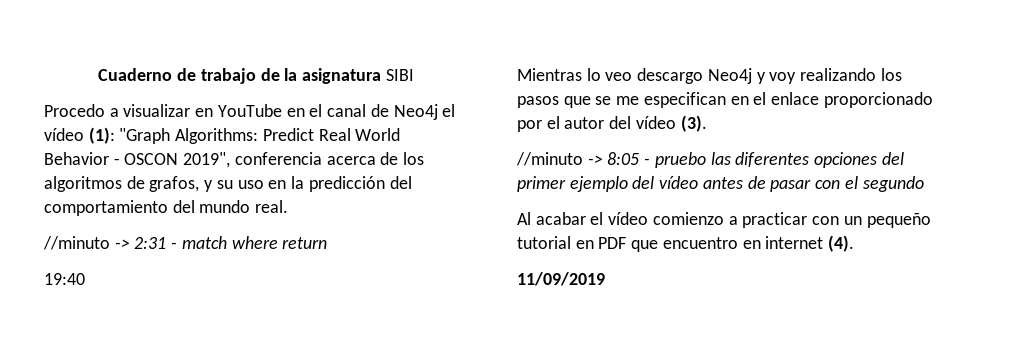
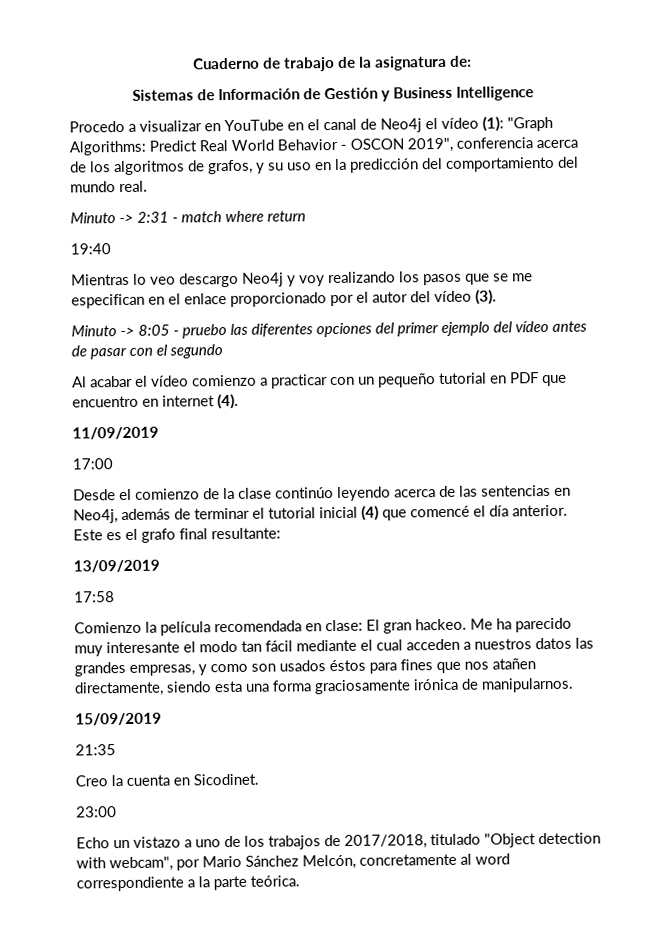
[385,69,414,81] SIBI -> [450,55,472,67] [131,86,534,102] de: // Sistemas de Información de Gestión y Business Intelligence
[43,236,110,250] //minuto -> [70,212,116,224] Minuto
[516,152,583,166] //minuto -> [71,325,117,337] Minuto
(605, 279) none -> [72,458,113,470] [73,484,571,501] [73,504,568,524] [73,527,281,543] [73,559,160,573] [74,591,115,603] [74,617,572,636] [74,637,594,657] [74,658,536,677] [74,677,574,697] [75,712,162,726] [75,744,116,756] [75,773,259,787] [76,806,117,818] [76,832,601,850] [76,853,510,872] [76,875,300,892] // 17:00 // Desde el comienzo de la clase continúo leyendo acerca de las sentencias en Neo4j, además de terminar el tutorial inicial (4) que comencé el día anterior. Este es el grafo final resultante: // 13/09/2019 // 17:58 // Comienzo la película recomendada en clase: El gran hackeo. Me ha parecido muy interesante el modo tan fácil mediante el cual acceden a nuestros datos las grandes empresas, y como son usados éstos para fines que nos atañen directamente, siendo esta una forma graciosamente irónica de manipularnos. // 15/09/2019 // 21:35 // Creo la cuenta en Sicodinet. // 23:00 // Echo un vistazo a uno de los trabajos de 2017/2018, titulado "Object detection with webcam", por Mario Sánchez Melcón, concretamente al word correspondiente a la parte teórica.

